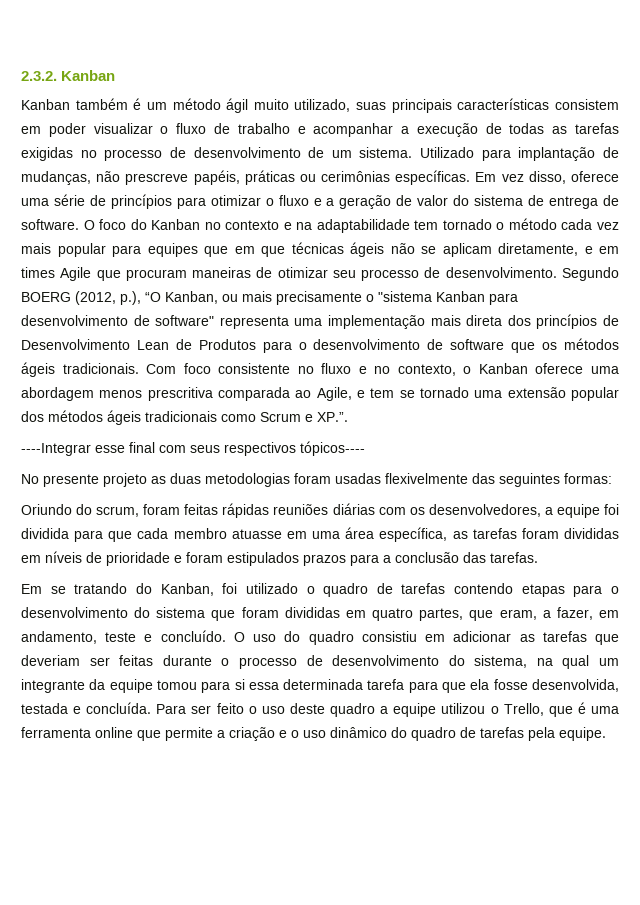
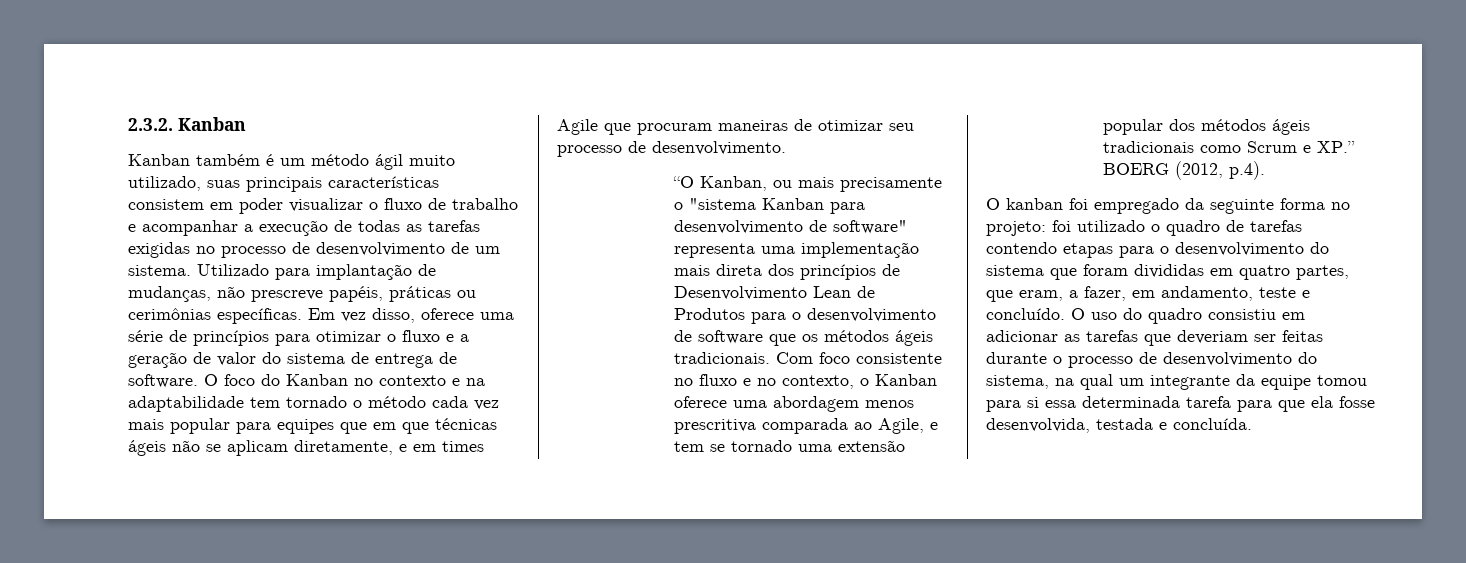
[561,267,619,281] [21,291,141,305] Segundo BOERG (2012, p.), -> (786, 148) //
[317,412,348,422] [21,441,365,456] [21,473,612,487] [21,503,620,518] [21,527,619,542] [21,551,538,566] [21,583,214,596] XP.”. // ----Integrar esse final com seus respectivos tópicos---- // No presente projeto as duas metodologias foram usadas flexivelmente das seguintes formas: // Oriundo do scrum, foram feitas rápidas reuniões diárias com os desenvolvedores, a equipe foi dividida para que cada membro atuasse em uma área específica, as tarefas foram divididas em níveis de prioridade e foram estipulados prazos para a conclusão das tarefas. // Em se tratando do Kanban, -> [1317,141,1356,153] [1103,161,1266,180] [986,198,1350,214] [986,221,1046,236] XP.” BOERG (2012, p.4). // O kanban foi empregado da seguinte forma no projeto:
[156,702,620,717] [21,727,606,741] Para ser feito o uso deste quadro a equipe utilizou o Trello, que é uma ferramenta online que permite a criação e o uso dinâmico do quadro de tarefas pela equipe. -> (1252, 424) none

